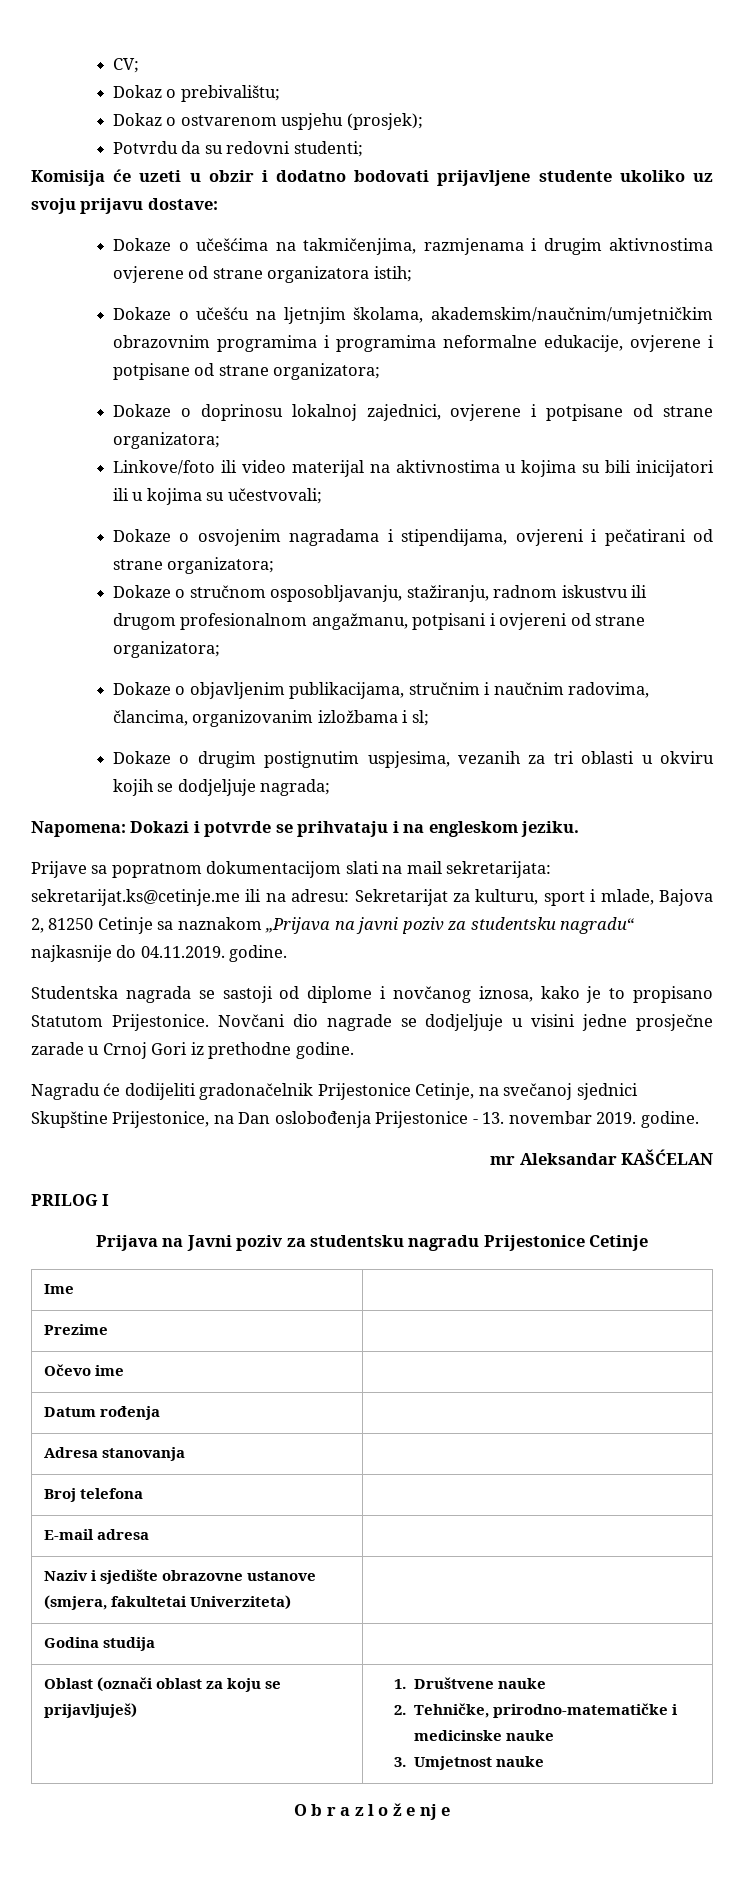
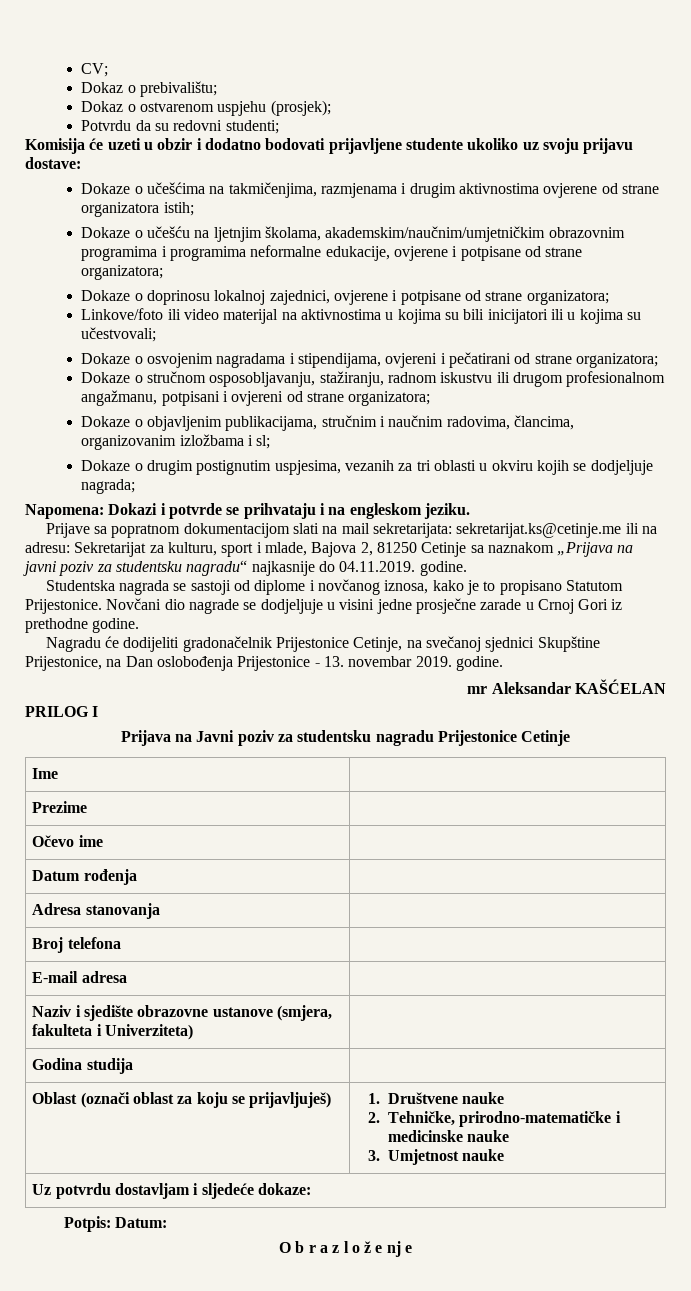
[110,1596,187,1607] fakultetai -> [32,1024,102,1036] fakulteta i
(544, 1761) none -> [32,1183,312,1199] [63,1216,168,1232] // Uz potvrdu dostavljam i sljedeće dokaze: // Potpis: Datum:

